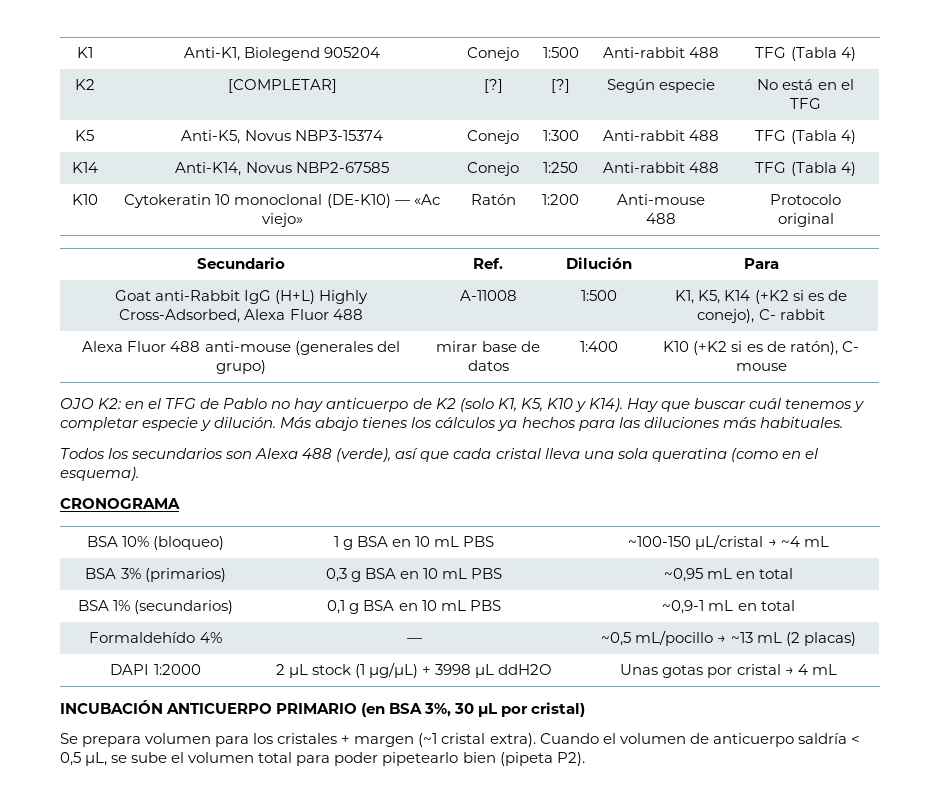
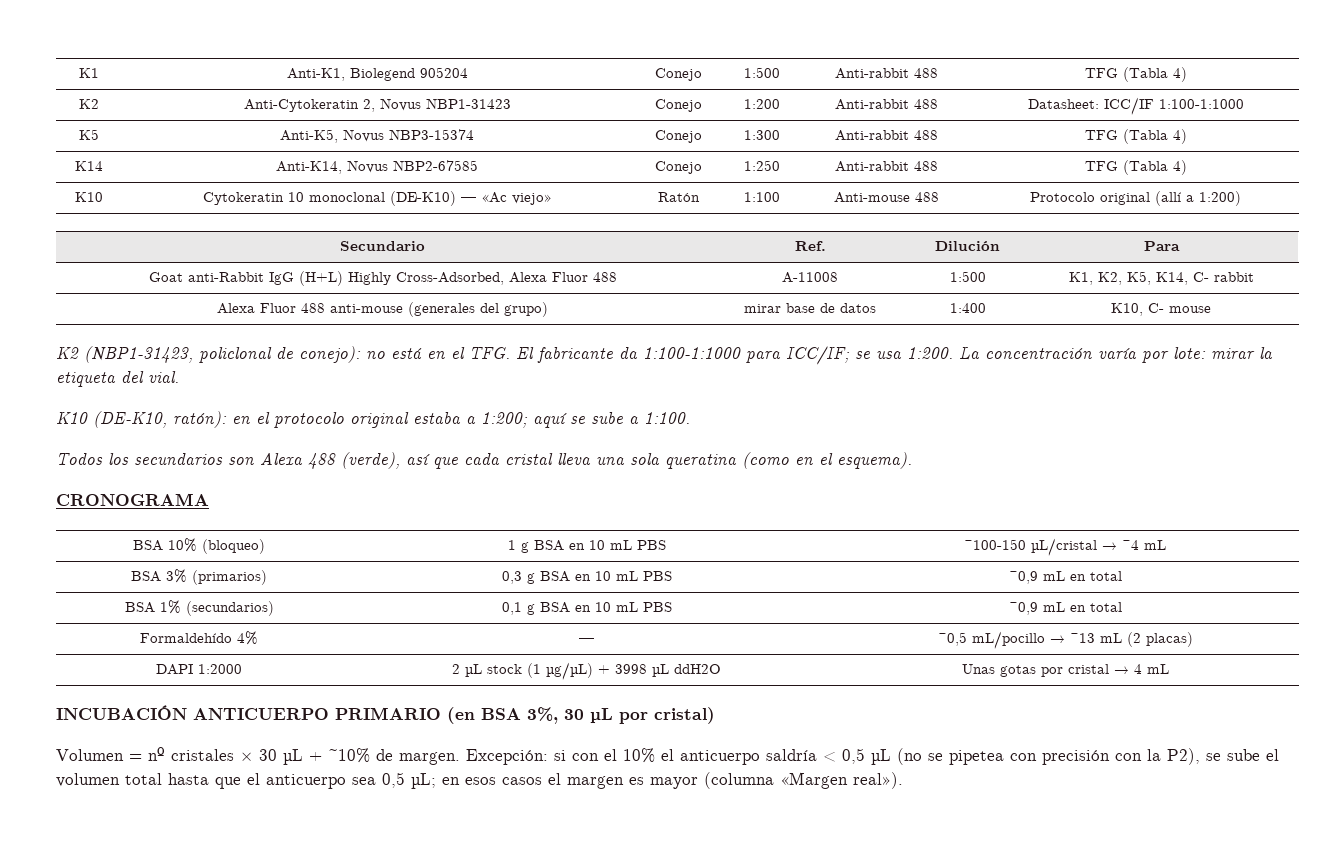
[227,79,337,93] [483,79,503,93] [551,79,570,93] [606,79,716,93] [757,79,854,90] [790,98,821,109] [COMPLETAR] | [?] | [?] | Según especie | No está en el TFG -> [243,98,511,112] [654,99,702,112] [744,99,780,109] [835,99,938,110] [1027,97,1244,115] Anti-Cytokeratin 2, Novus NBP1-31423 | Conejo | 1:200 | Anti-rabbit 488 | Datasheet: ICC/IF 1:100-1:1000
[542,194,579,205] 1:200 -> [744,192,780,202] 1:100
(834, 220) none -> [1155,191,1241,206] (allí a 1:200)
[698,290,847,304] [697,309,755,323] K5, K14 (+K2 si es de conejo), -> [1097,271,1188,285] K2, K5, K14,
[663,341,859,355] [735,363,787,371] [60,398,865,412] [60,417,843,431] K10 (+K2 si es de ratón), C- mouse // OJO K2: en el TFG de Pablo no hay anticuerpo de K2 (solo K1, K5, K10 y K14). Hay que buscar cuál tenemos y completar especie y dilución. Más abajo tienes los cálculos ya hechos para las diluciones más habituales. -> [1111,303,1211,316] [56,346,1273,365] [56,371,179,387] [56,411,690,428] K10, C- mouse // K2 (NBP1-31423, policlonal de conejo): no está en el TFG. El fabricante da 1:100-1:1000 para ICC/IF; se usa 1:200. La concentración varía por lote: mirar la etiqueta del vial. // K10 (DE-K10, ratón): en el protocolo original estaba a 1:200; aquí se sube a 1:100.
[663,568,703,582] ~0,95 -> [1008,571,1038,584] ~0,9
[662,600,705,614] ~0,9-1 -> [1008,602,1038,615] ~0,9
[60,733,860,747] [60,752,108,766] Se prepara volumen para los cristales + margen (~1 cristal extra). Cuando el volumen de anticuerpo saldría < 0,5 µL, -> [56,747,1200,765] Volumen = nº cristales × 30 µL + ~10% de margen. Excepción: si con el 10% el anticuerpo saldría < 0,5 µL (no se pipetea con precisión con la P2),
[296,752,585,766] para poder pipetearlo bien (pipeta P2). -> [168,772,903,789] hasta que el anticuerpo sea 0,5 µL; en esos casos el margen es mayor (columna «Margen real»).

